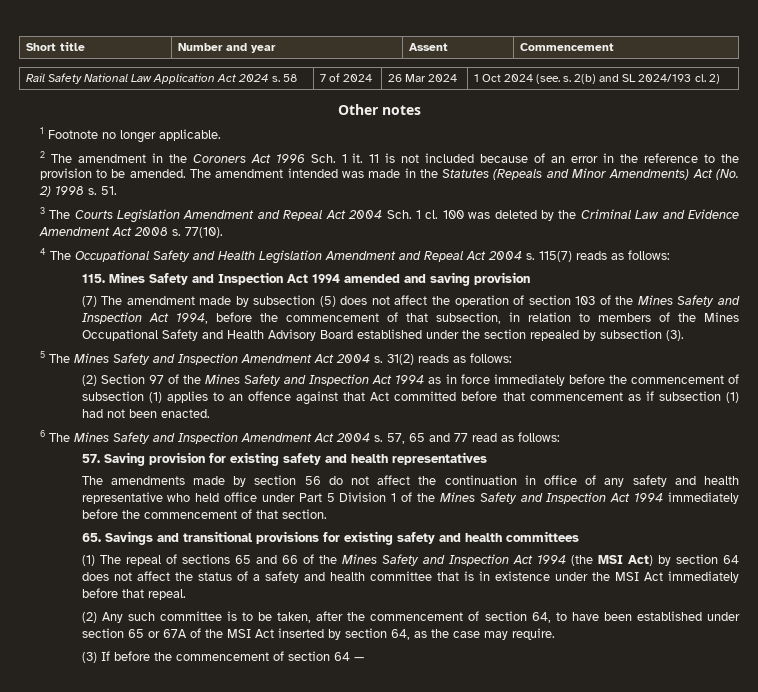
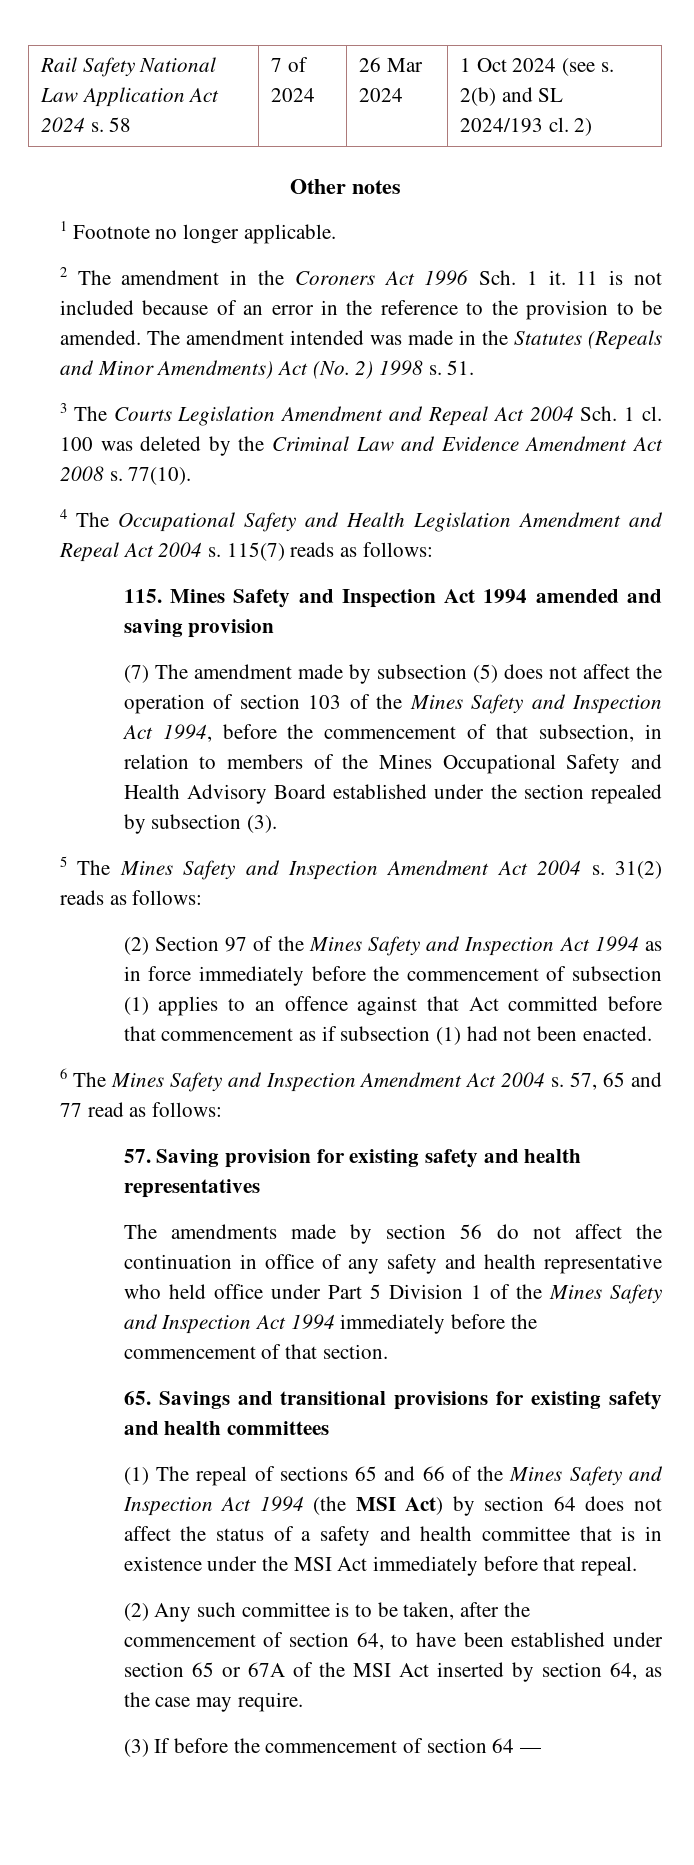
[25,42,85,51] [177,43,276,53] [408,43,448,51] [519,43,614,51] Short title | Number and year | Assent | Commencement // -> (39, 64) none
[535,74,560,84] (see. -> [561,58,595,76] (see

